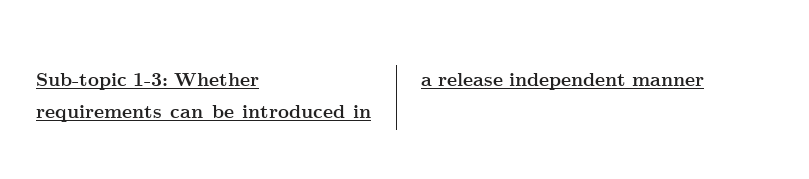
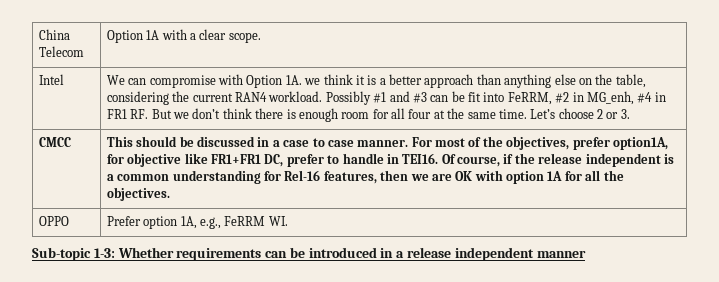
(36, 81) none -> [38,29,70,40] [38,46,84,57] [106,29,261,43] [38,74,64,85] [106,74,646,88] [106,91,666,105] [106,108,630,122] [38,137,71,147] [106,136,668,150] [106,153,674,167] [106,170,624,184] [106,187,170,201] [38,216,69,226] [106,216,288,229] China Telecom | Option 1A with a clear scope. // Intel | We can compromise with Option 1A. we think it is a better approach than anything else on the table, considering the current RAN4 workload. Possibly #1 and #3 can be fit into FeRRM, #2 in MG_enh, #4 in FR1 RF. But we don’t think there is enough room for all four at the same time. Let’s choose 2 or 3. // CMCC | This should be discussed in a case to case manner. For most of the objectives, prefer option1A, for objective like FR1+FR1 DC, prefer to handle in TEI16. Of course, if the release independent is a common understanding for Rel-16 features, then we are OK with option 1A for all the objectives. // OPPO | Prefer option 1A, e.g., FeRRM WI. //

